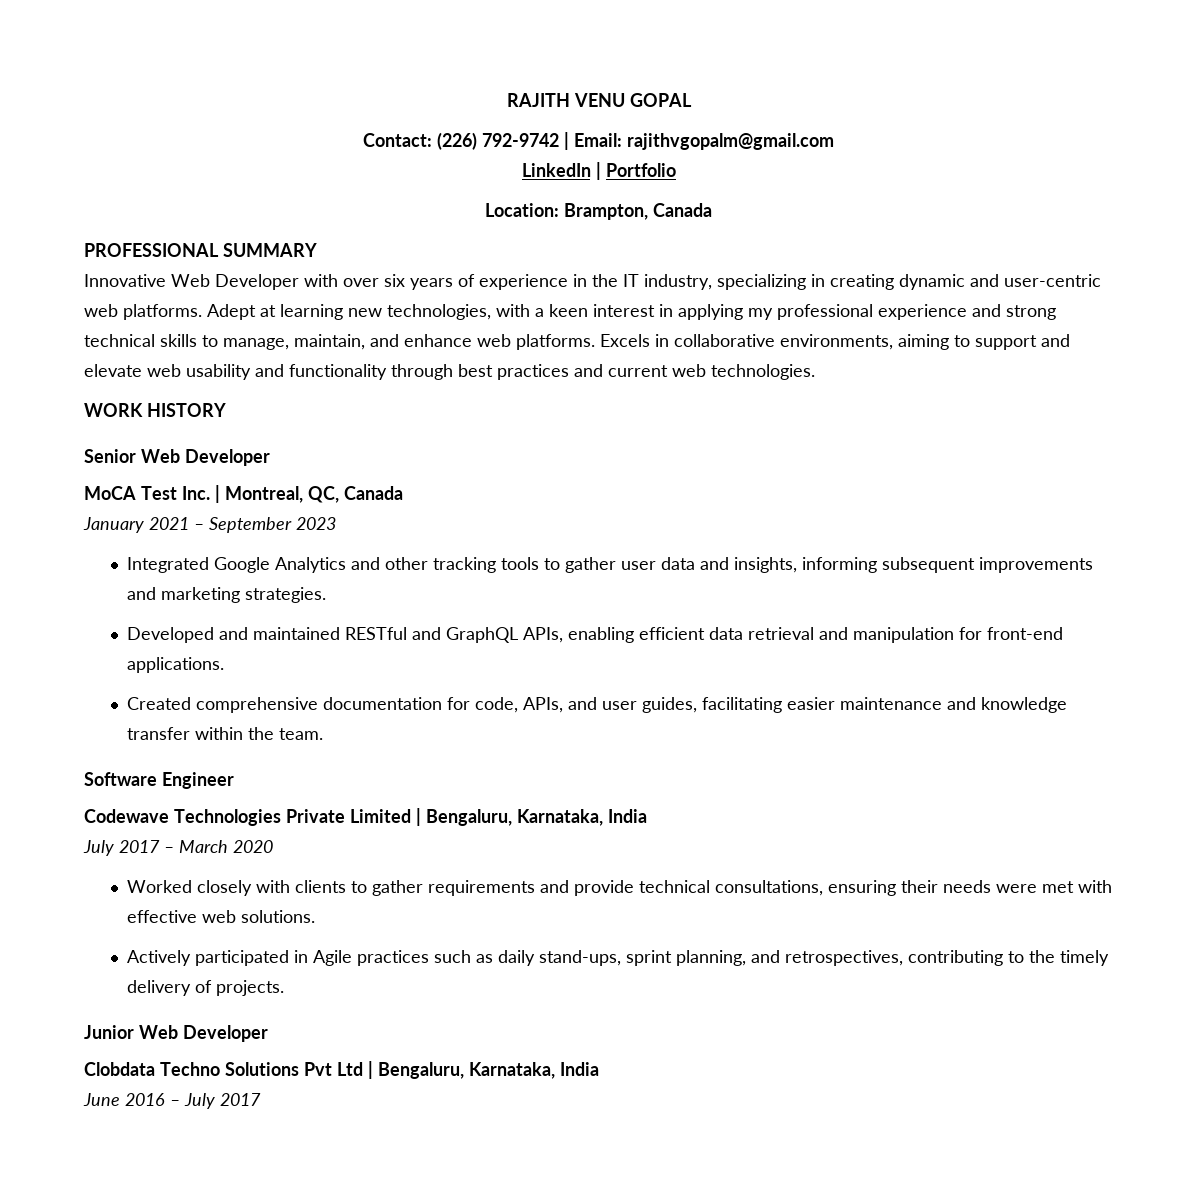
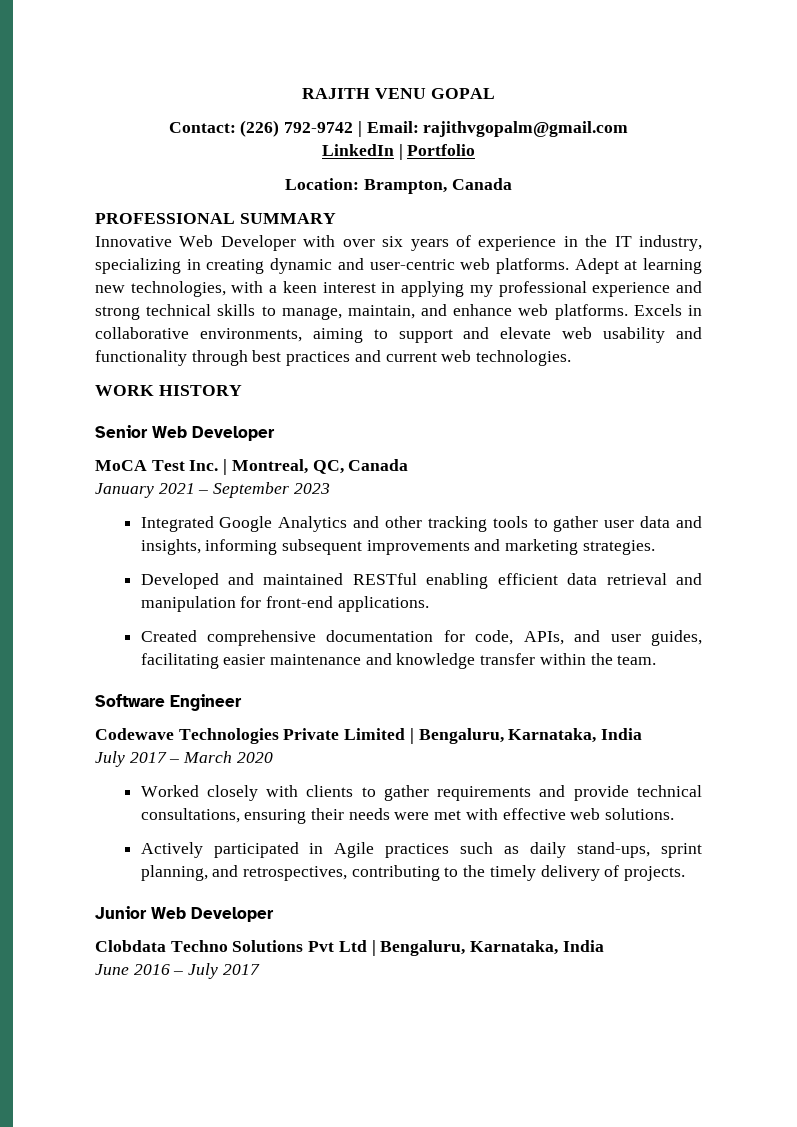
[411,627,563,643] and GraphQL APIs, -> (417, 579) none

